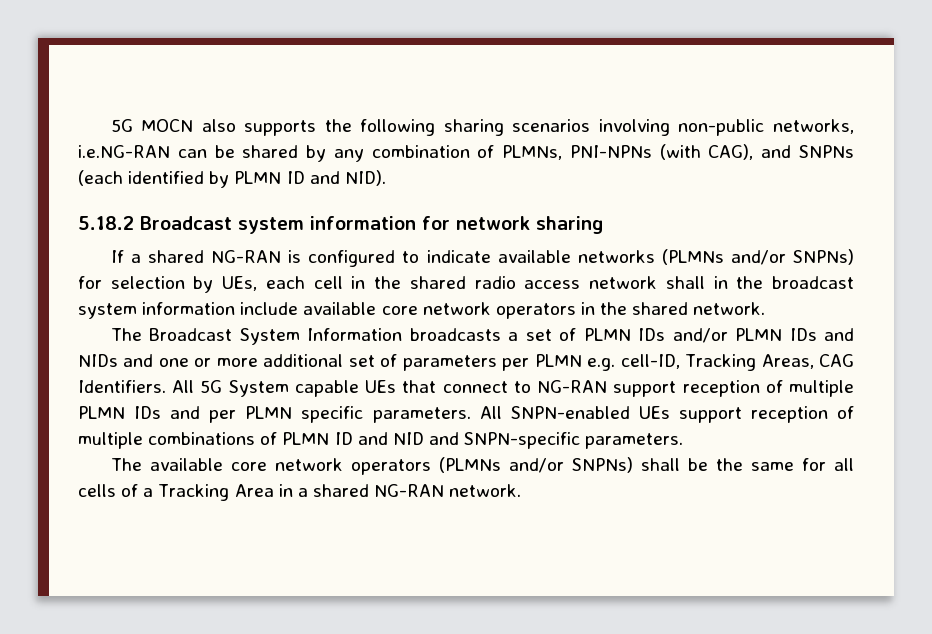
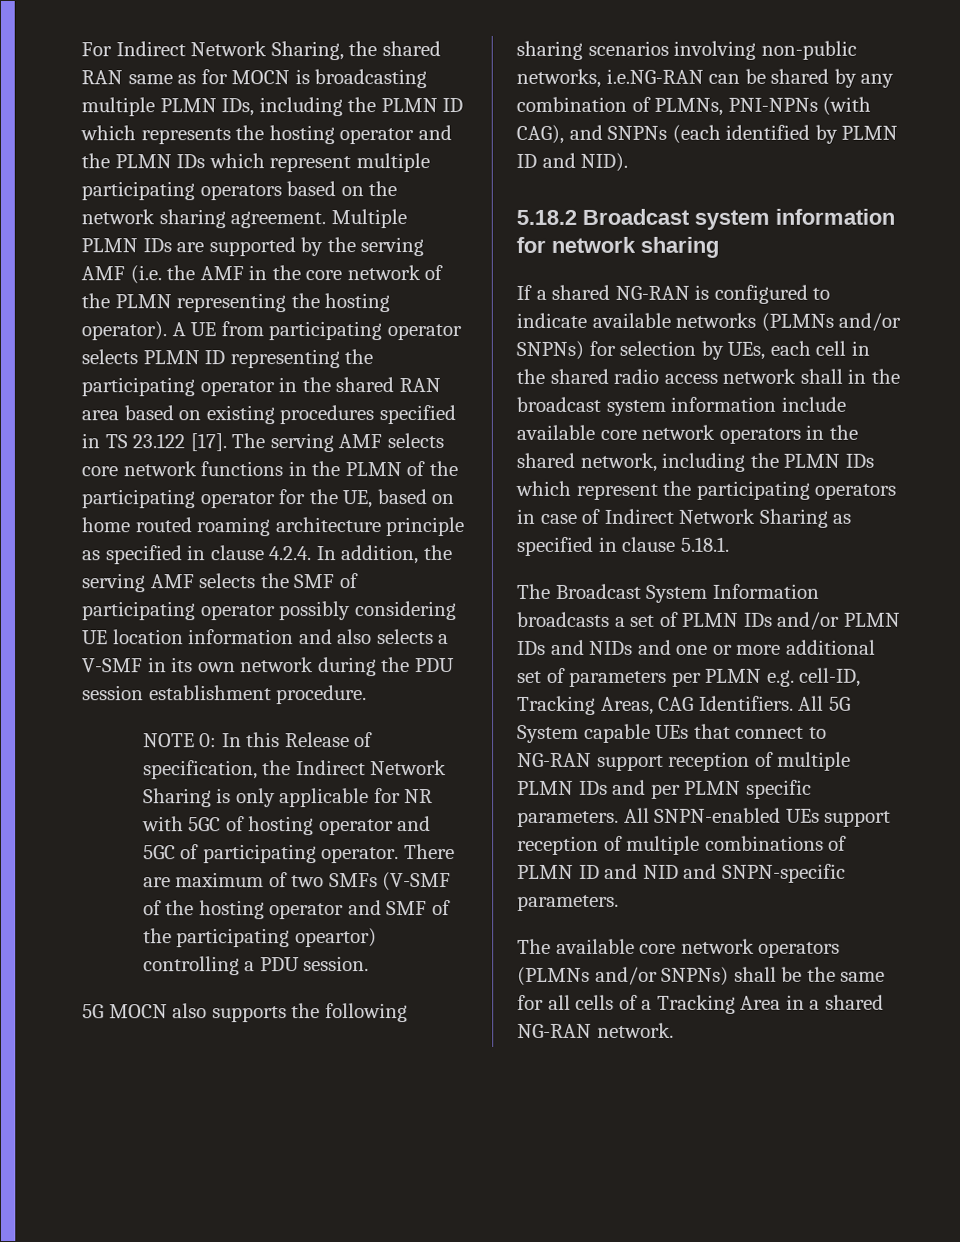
(110, 125) none -> [81,41,441,61] [81,69,428,89] [81,97,464,117] [80,125,452,145] [81,153,430,173] [81,181,398,201] [81,209,407,229] [81,237,425,257] [81,265,444,285] [81,293,391,313] [81,321,462,341] [81,349,374,369] [81,377,441,397] [81,405,456,425] [81,433,444,453] [81,461,458,477] [81,489,455,509] [81,517,465,537] [81,545,452,565] [81,573,358,593] [81,601,456,621] [82,629,450,645] [82,657,455,677] [82,685,368,705] [142,732,374,748] [142,760,448,780] [142,788,434,808] [141,816,432,836] [142,844,455,864] [142,872,452,892] [142,900,452,920] [142,928,377,948] [142,956,370,976] For Indirect Network Sharing, the shared RAN same as for MOCN is broadcasting multiple PLMN IDs, including the PLMN ID which represents the hosting operator and the PLMN IDs which represent multiple participating operators based on the network sharing agreement. Multiple PLMN IDs are supported by the serving AMF (i.e. the AMF in the core network of the PLMN representing the hosting operator). A UE from participating operator selects PLMN ID representing the participating operator in the shared RAN area based on existing procedures specified in TS 23.122 [17]. The serving AMF selects core network functions in the PLMN of the participating operator for the UE, based on home routed roaming architecture principle as specified in clause 4.2.4. In addition, the serving AMF selects the SMF of participating operator possibly considering UE location information and also selects a V-SMF in its own network during the PDU session establishment procedure. // NOTE 0: In this Release of specification, the Indirect Network Sharing is only applicable for NR with 5GC of hosting operator and 5GC of participating operator. There are maximum of two SMFs (V-SMF of the hosting operator and SMF of the participating opeartor) controlling a PDU session. //
[693,302,766,315] network. -> [579,452,874,472] [515,480,897,500] [516,508,852,528] [516,536,729,556] network, including the PLMN IDs which represent the participating operators in case of Indirect Network Sharing as specified in clause 5.18.1.

